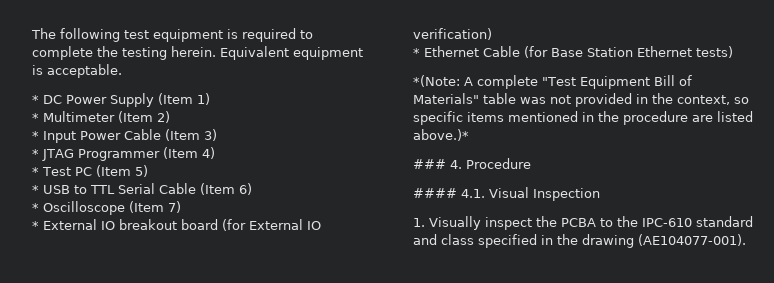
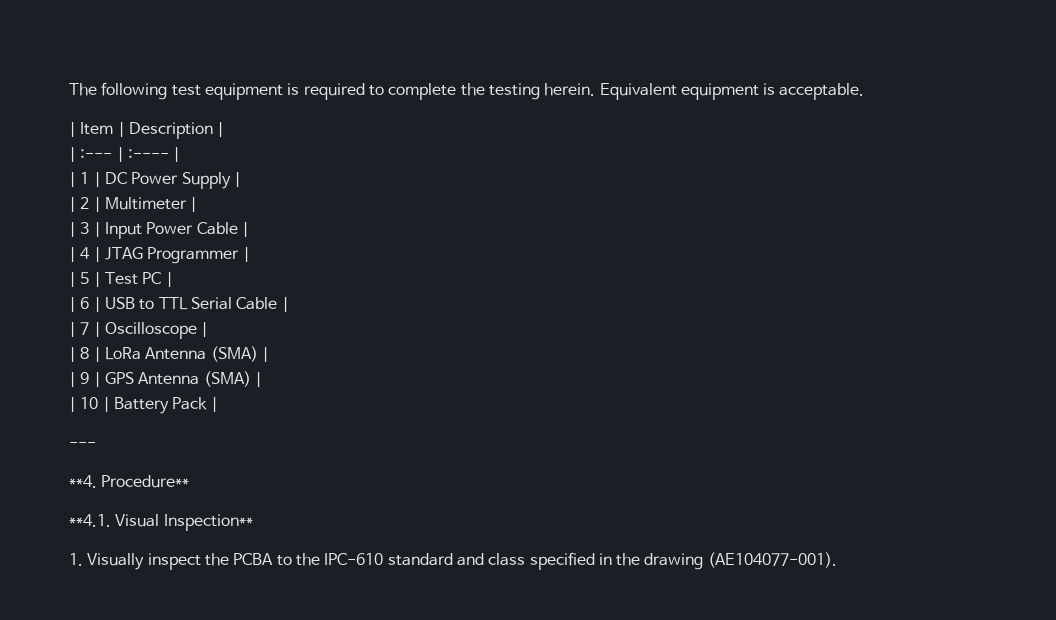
[32,93,210,107] [32,111,170,123] [32,129,217,143] [32,147,215,161] [32,165,148,177] [32,185,39,194] * DC Power Supply (Item 1) // * Multimeter (Item 2) // * Input Power Cable (Item 3) // * JTAG Programmer (Item 4) // * Test PC (Item 5) // * -> [69,122,225,139] [69,147,181,162] [69,172,241,189] [69,197,198,212] [69,222,249,239] [69,247,250,264] [69,272,173,287] [69,297,101,312] | Item | Description | // | :--- | :---- | // | 1 | DC Power Supply | // | 2 | Multimeter | // | 3 | Input Power Cable | // | 4 | JTAG Programmer | // | 5 | Test PC | // | 6 |
[200,183,252,195] [32,201,181,215] [32,219,321,231] [413,28,492,40] [413,46,733,58] [413,75,692,89] [413,93,749,107] [413,111,753,125] [413,129,469,141] [413,158,531,169] [413,187,600,201] (Item 6) // * Oscilloscope (Item 7) // * External IO breakout board (for External IO verification) // * Ethernet Cable (for Base Station Ethernet tests) // *(Note: A complete "Test Equipment Bill of Materials" table was not provided in the context, so specific items mentioned in the procedure are listed above.)* // ### 4. Procedure // #### 4.1. Visual Inspection -> [281,297,289,312] [69,322,209,339] [69,346,269,362] [69,371,262,387] [69,397,218,414] [69,442,96,448] [69,475,190,488] [69,514,253,531] | // | 7 | Oscilloscope | // | 8 | LoRa Antenna (SMA) | // | 9 | GPS Antenna (SMA) | // | 10 | Battery Pack | // --- // **4. Procedure** // **4.1. Visual Inspection**

